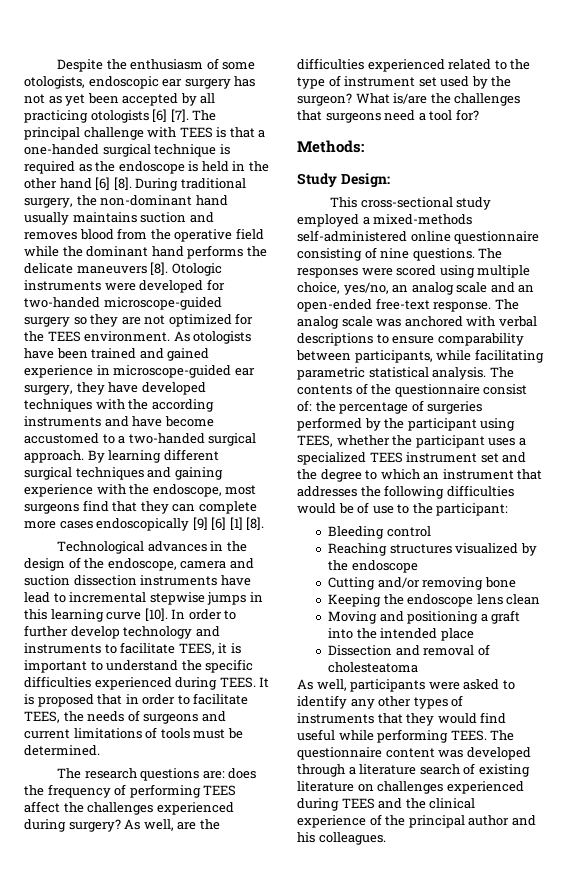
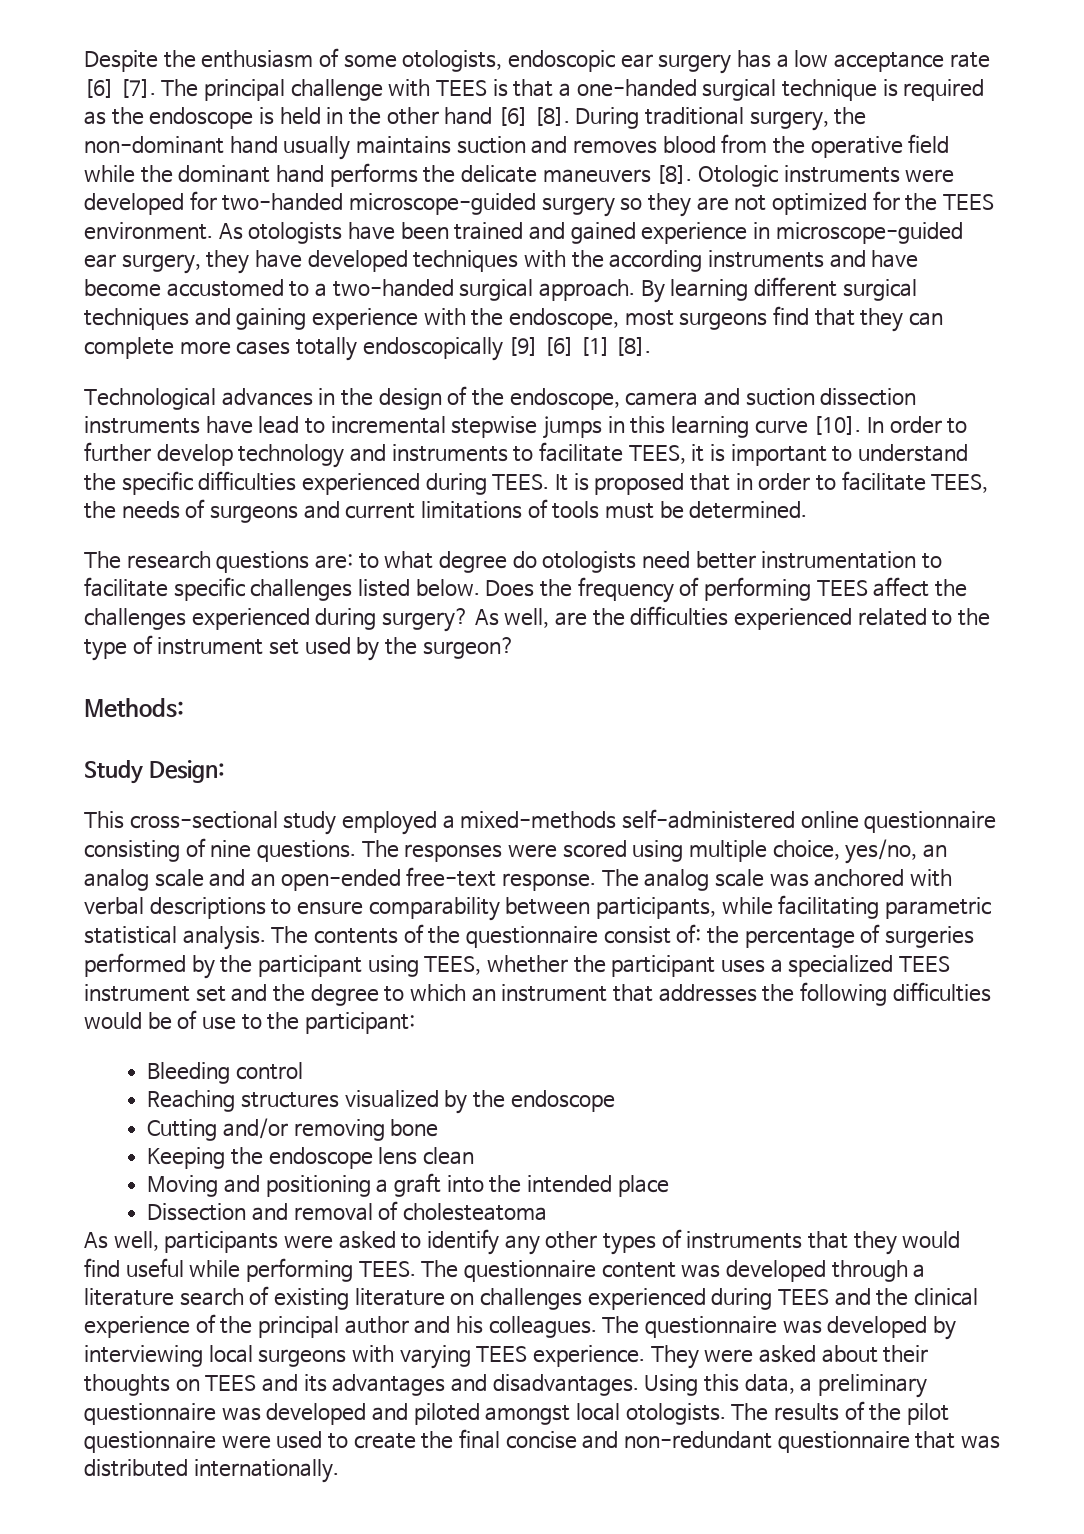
[24,93,216,106] [24,110,149,123] not as yet been accepted by all practicing otologists -> [776,50,990,72] a low acceptance rate
(93, 525) none -> [295,337,357,361] totally
[228,768,257,779] does -> [358,551,942,573] [84,577,535,601] to what degree do otologists need better instrumentation to facilitate specific challenges listed below. Does
[355,93,521,106] [297,109,479,123] What is/are the challenges that surgeons need a tool for? -> (515, 648) none
(386, 838) none -> [602,1316,956,1340] [84,1345,929,1369] [84,1374,927,1398] [84,1401,949,1425] [84,1429,1000,1453] [84,1459,339,1483] The questionnaire was developed by interviewing local surgeons with varying TEES experience. They were asked about their thoughts on TEES and its advantages and disadvantages. Using this data, a preliminary questionnaire was developed and piloted amongst local otologists. The results of the pilot questionnaire were used to create the final concise and non-redundant questionnaire that was distributed internationally.

